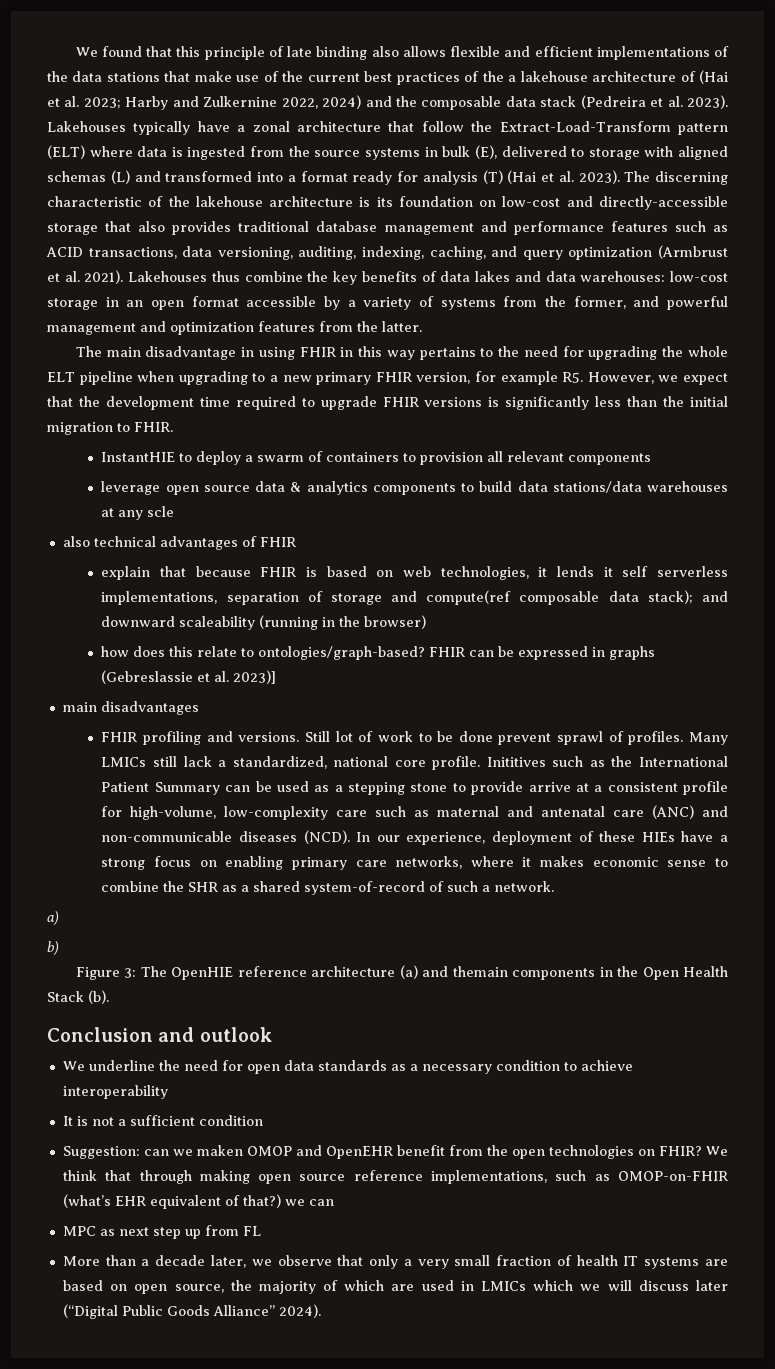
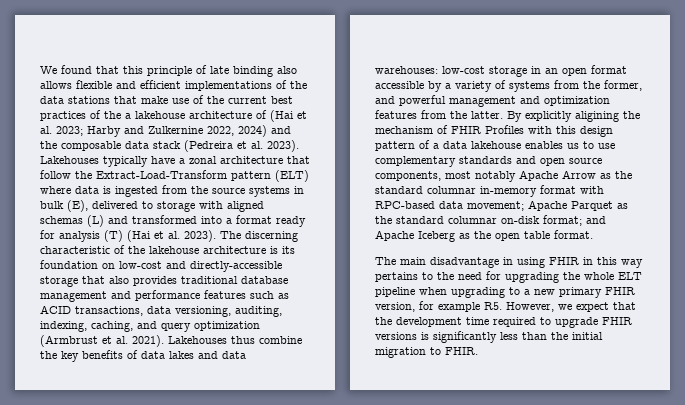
(422, 326) none -> [507,111,640,122] [375,125,613,137] [375,140,615,151] [375,156,602,167] [375,170,632,182] [375,185,604,197] [375,200,628,211] [375,215,606,226] [375,230,593,242] By explicitly aligining the mechanism of FHIR Profiles with this design pattern of a data lakehouse enables us to use complementary standards and open source components, most notably Apache Arrow as the standard columnar in-memory format with RPC-based data movement; Apache Parquet as the standard columnar on-disk format; and Apache Iceberg as the open table format.
[101,451,652,465] [101,481,728,495] [101,506,175,520] [62,536,296,550] [101,566,728,580] [101,590,728,605] [101,615,427,630] [101,646,656,660] [101,670,277,684] [62,701,199,715] [101,731,729,745] [101,756,728,770] [101,781,728,795] [101,805,728,820] [101,830,728,845] [101,856,729,870] [101,881,555,895] [47,911,59,925] [47,941,59,955] [75,965,728,980] [47,990,109,1004] [47,1027,272,1042] [62,1060,633,1074] [62,1085,168,1099] [62,1115,263,1126] [62,1145,728,1159] [62,1170,728,1184] [62,1194,334,1209] [62,1225,261,1239] [62,1255,728,1269] [62,1280,728,1294] [62,1304,321,1319] // InstantHIE to deploy a swarm of containers to provision all relevant components // leverage open source data & analytics components to build data stations/data warehouses at any scle // also technical advantages of FHIR // explain that because FHIR is based on web technologies, it lends it self serverless implementations, separation of storage and compute(ref composable data stack); and downward scaleability (running in the browser) // how does this relate to ontologies/graph-based? FHIR can be expressed in graphs (Gebreslassie et al. 2023)] // main disadvantages // FHIR profiling and versions. Still lot of work to be done prevent sprawl of profiles. Many LMICs still lack a standardized, national core profile. Inititives such as the International Patient Summary can be used as a stepping stone to provide arrive at a consistent profile for high-volume, low-complexity care such as maternal and antenatal care (ANC) and non-communicable diseases (NCD). In our experience, deployment of these HIEs have a strong focus on enabling primary care networks, where it makes economic sense to combine the SHR as a shared system-of-record of such a network. // a) // b) // Figure 3: The OpenHIE reference architecture (a) and themain components in the Open Health Stack (b). // Conclusion and outlook // We underline the need for open data standards as a necessary condition to achieve interoperability // It is not a sufficient condition // Suggestion: can we maken OMOP and OpenEHR benefit from the open technologies on FHIR? We think that through making open source reference implementations, such as OMOP-on-FHIR (what’s EHR equivalent of that?) we can // MPC as next step up from FL // More than a decade later, we observe that only a very small fraction of health IT systems are based on open source, the majority of which are used in LMICs which we will discuss later (“Digital Public Goods Alliance” 2024). -> (478, 351) none

